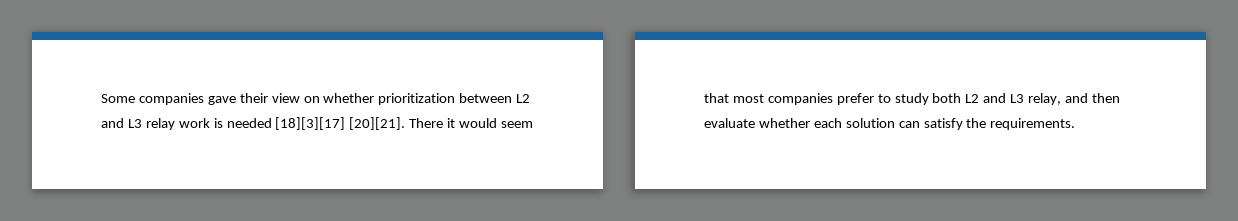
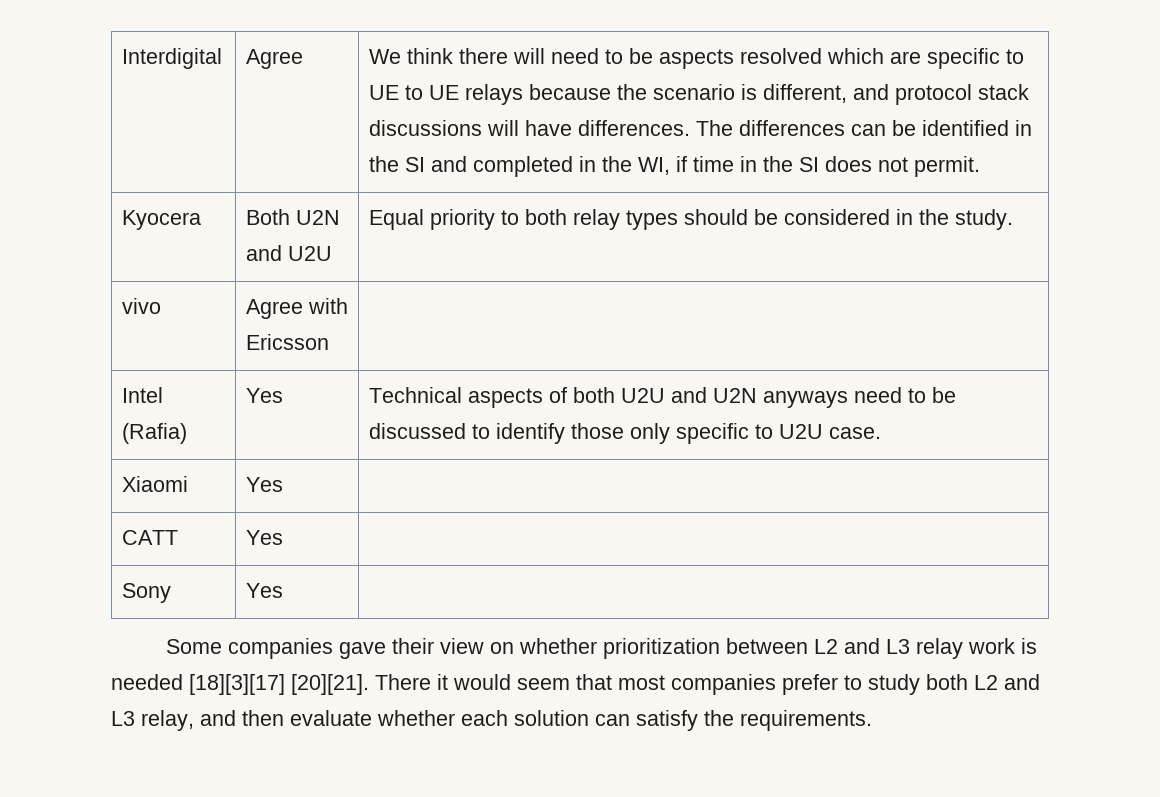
(101, 98) none -> [121,48,222,69] [245,49,303,69] [368,48,1024,69] [368,84,1029,105] [368,120,1032,136] [368,156,980,177] [121,210,201,230] [245,209,340,225] [245,245,332,261] [368,209,1013,230] [121,298,161,314] [245,298,348,319] [245,334,329,350] [121,387,163,403] [121,423,187,444] [245,388,283,403] [368,387,956,408] [368,423,881,444] [121,476,188,492] [245,477,283,492] [121,530,178,545] [245,530,283,545] [121,583,171,603] [245,583,283,598] Interdigital | Agree | We think there will need to be aspects resolved which are specific to UE to UE relays because the scenario is different, and protocol stack discussions will have differences. The differences can be identified in the SI and completed in the WI, if time in the SI does not permit. // Kyocera | Both U2N and U2U | Equal priority to both relay types should be considered in the study. // vivo | Agree with Ericsson | // Intel (Rafia) | Yes | Technical aspects of both U2U and U2N anyways need to be discussed to identify those only specific to U2U case. // Xiaomi | Yes | // CATT | Yes | // Sony | Yes | //

